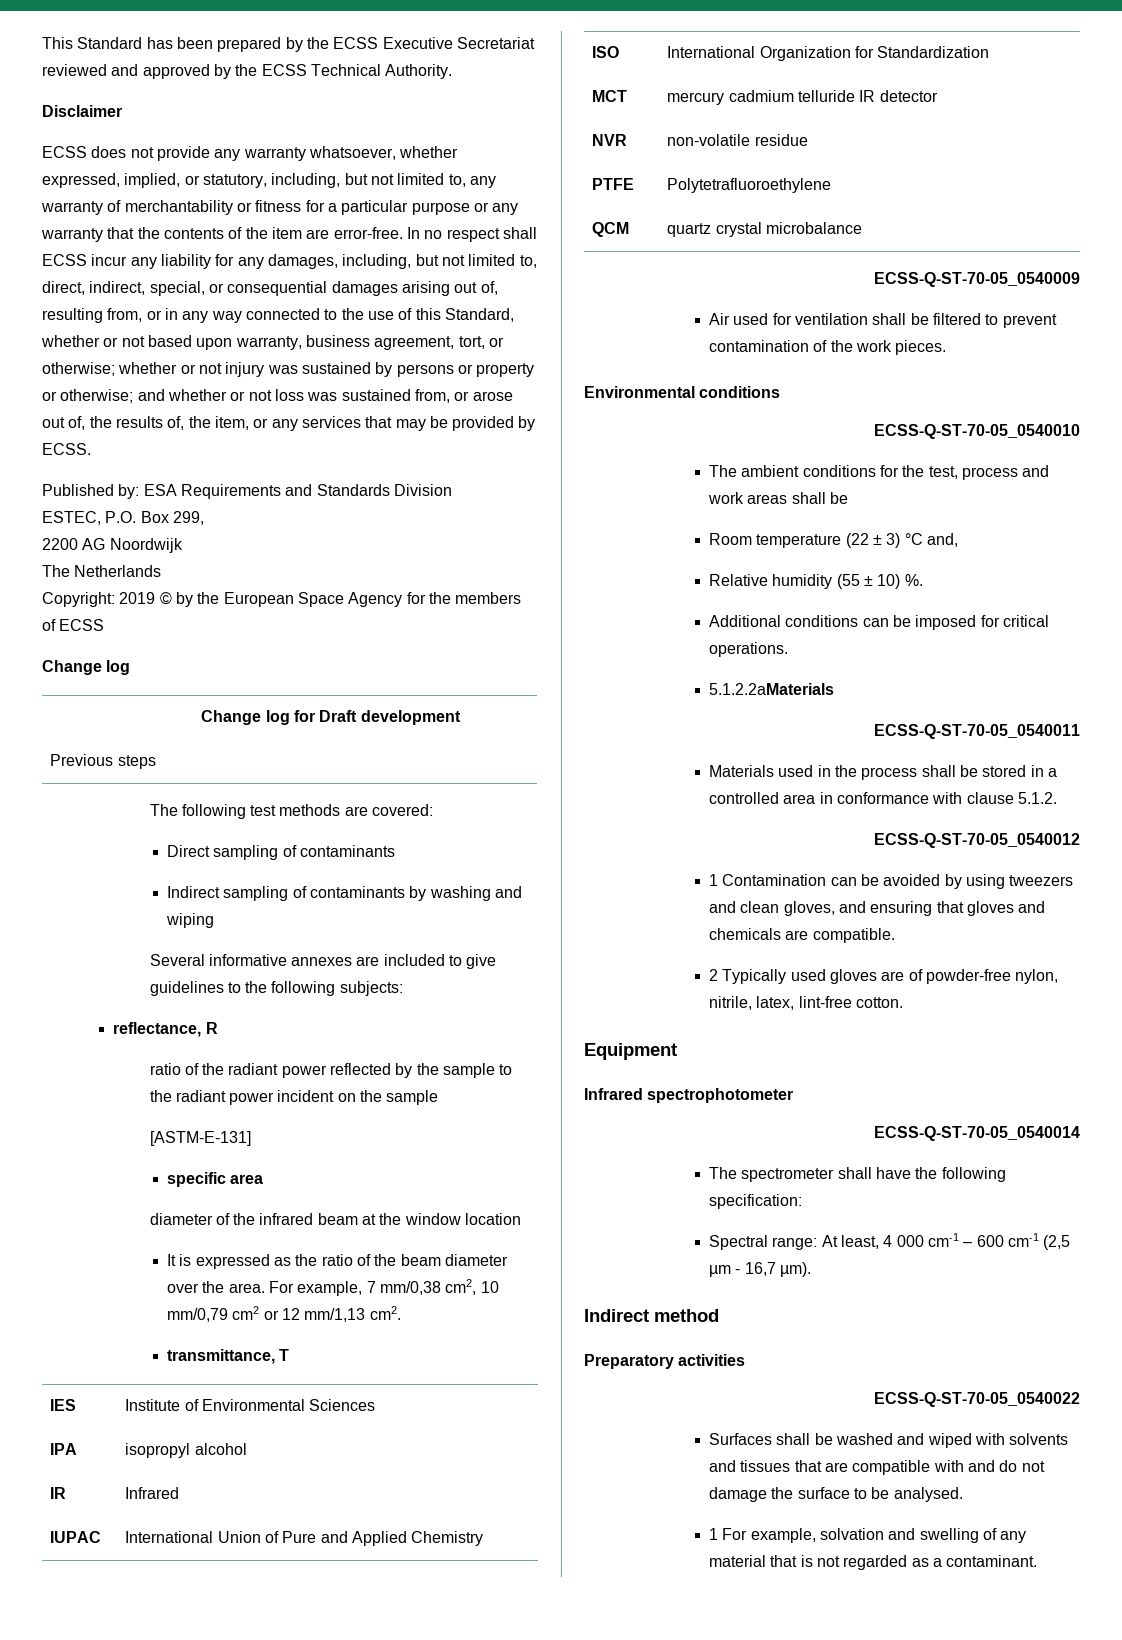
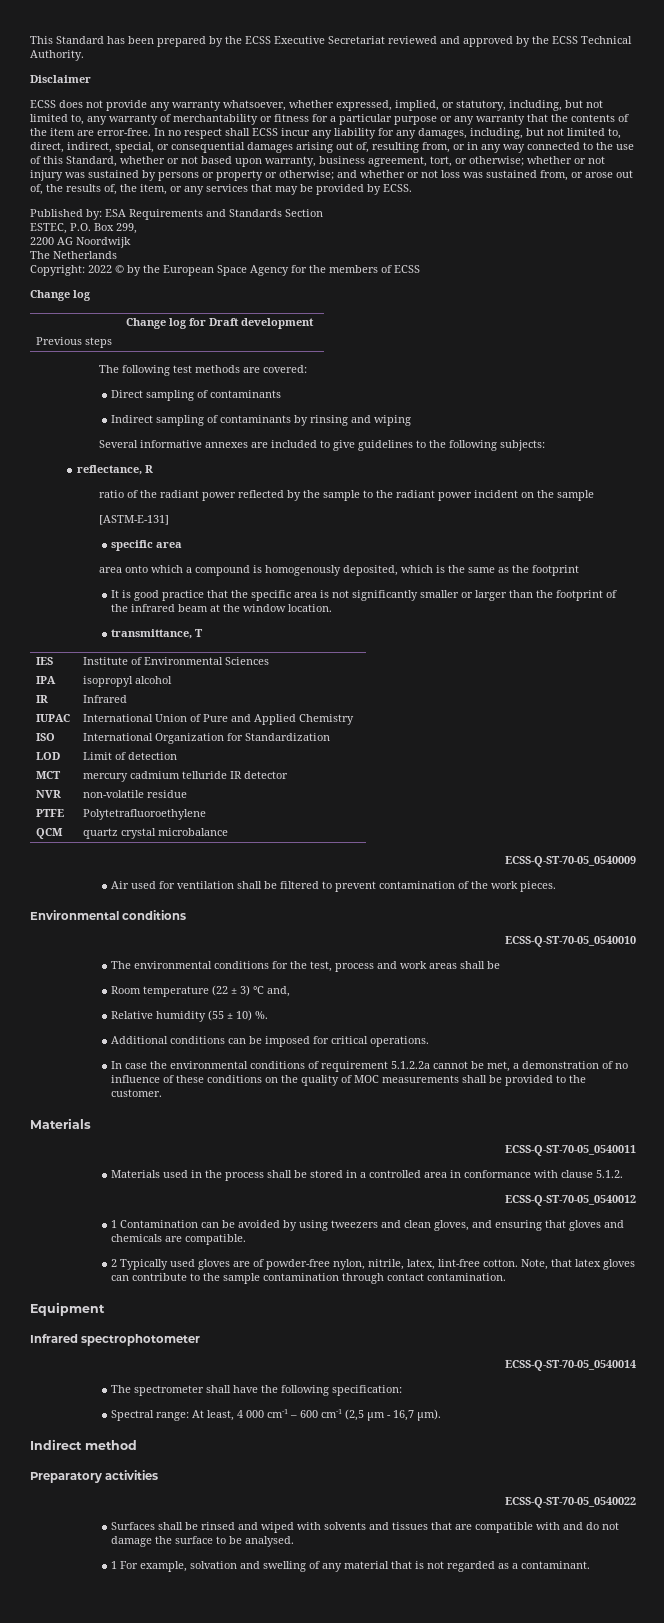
[393,484,452,496] Division -> [285,209,323,217] Section
[119,592,156,604] 2019 -> [88,265,112,273] 2022
[429,886,491,901] washing -> [310,415,349,426] rinsing
[149,1213,213,1225] diameter -> [99,565,580,576] [111,590,604,601] area onto which a compound is homogenously deposited, which is the same as the footprint // It is good practice that the specific area is not significantly smaller or larger than the footprint
[465,1213,522,1225] [167,1254,508,1269] [167,1279,499,1296] [167,1306,401,1322] location // It is expressed as the ratio of the beam diameter over the area. For example, 7 mm/0,38 cm2, 10 mm/0,79 cm2 or 12 mm/1,13 cm2. -> [288,604,333,612] location.
(990, 52) none -> [36,752,61,760] [83,752,178,760] // LOD | Limit of detection
[741,465,800,477] ambient -> [134,961,213,969] environmental
[709,683,835,695] 5.1.2.2aMaterials -> [111,1061,629,1072] [111,1075,587,1086] [111,1089,163,1097] [30,1118,91,1129] In case the environmental conditions of requirement 5.1.2.2a cannot be met, a demonstration of no influence of these conditions on the quality of MOC measurements shall be provided to the customer. // Materials
(904, 1002) none -> [521,1259,636,1270] [111,1273,507,1284] Note, that latex gloves can contribute to the sample contamination through contact contamination.
[836,1433,894,1445] washed -> [201,1522,236,1530] rinsed

